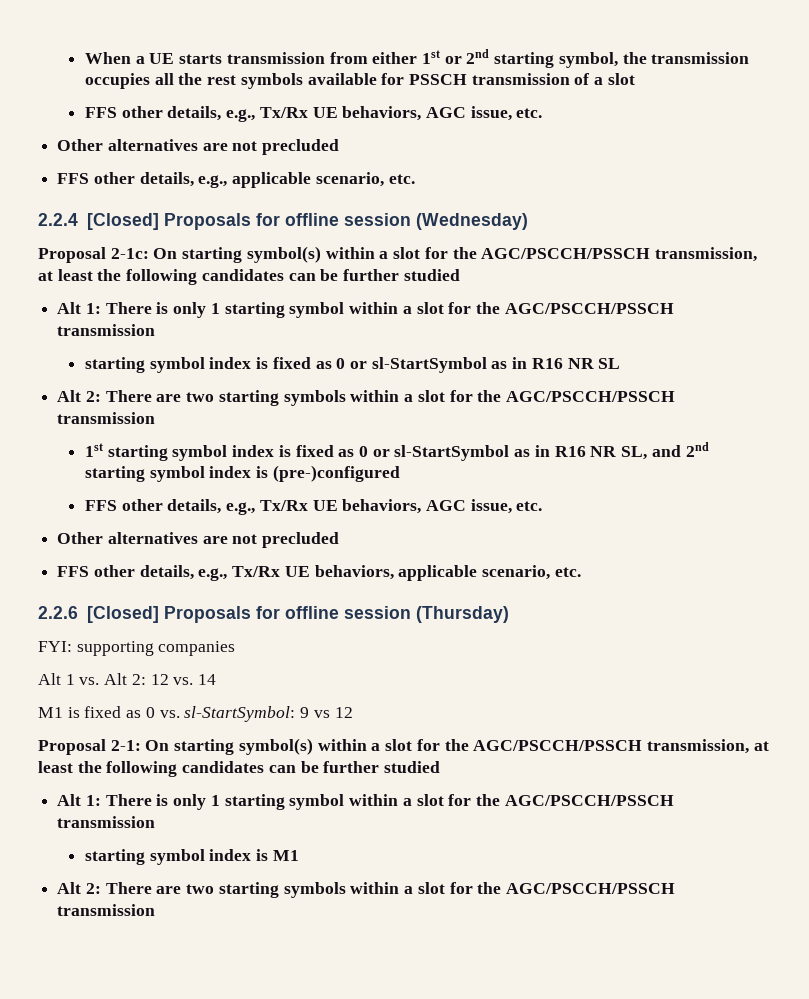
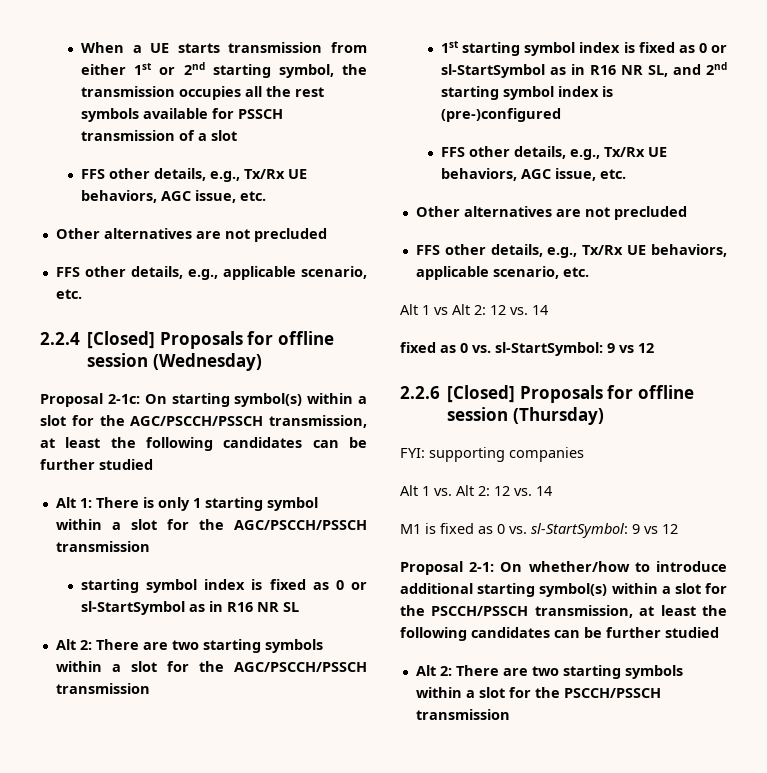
(581, 572) none -> [400,304,548,315] [400,342,654,356] // Alt 1 vs Alt 2: 12 vs. 14 // fixed as 0 vs. sl-StartSymbol: 9 vs 12
[174,738,643,755] starting symbol(s) within a slot for the AGC/PSCCH/PSSCH -> [528,561,727,572] [400,583,727,597] [400,605,529,616] whether/how to introduce additional starting symbol(s) within a slot for the PSCCH/PSSCH
[57,794,674,810] [57,816,156,828] [84,849,299,865] // Alt 1: There is only 1 starting symbol within a slot for the AGC/PSCCH/PSSCH transmission // starting symbol index is M1 -> (719, 632) none
[505,883,675,894] AGC/PSCCH/PSSCH -> [563,688,661,698] PSCCH/PSSCH

